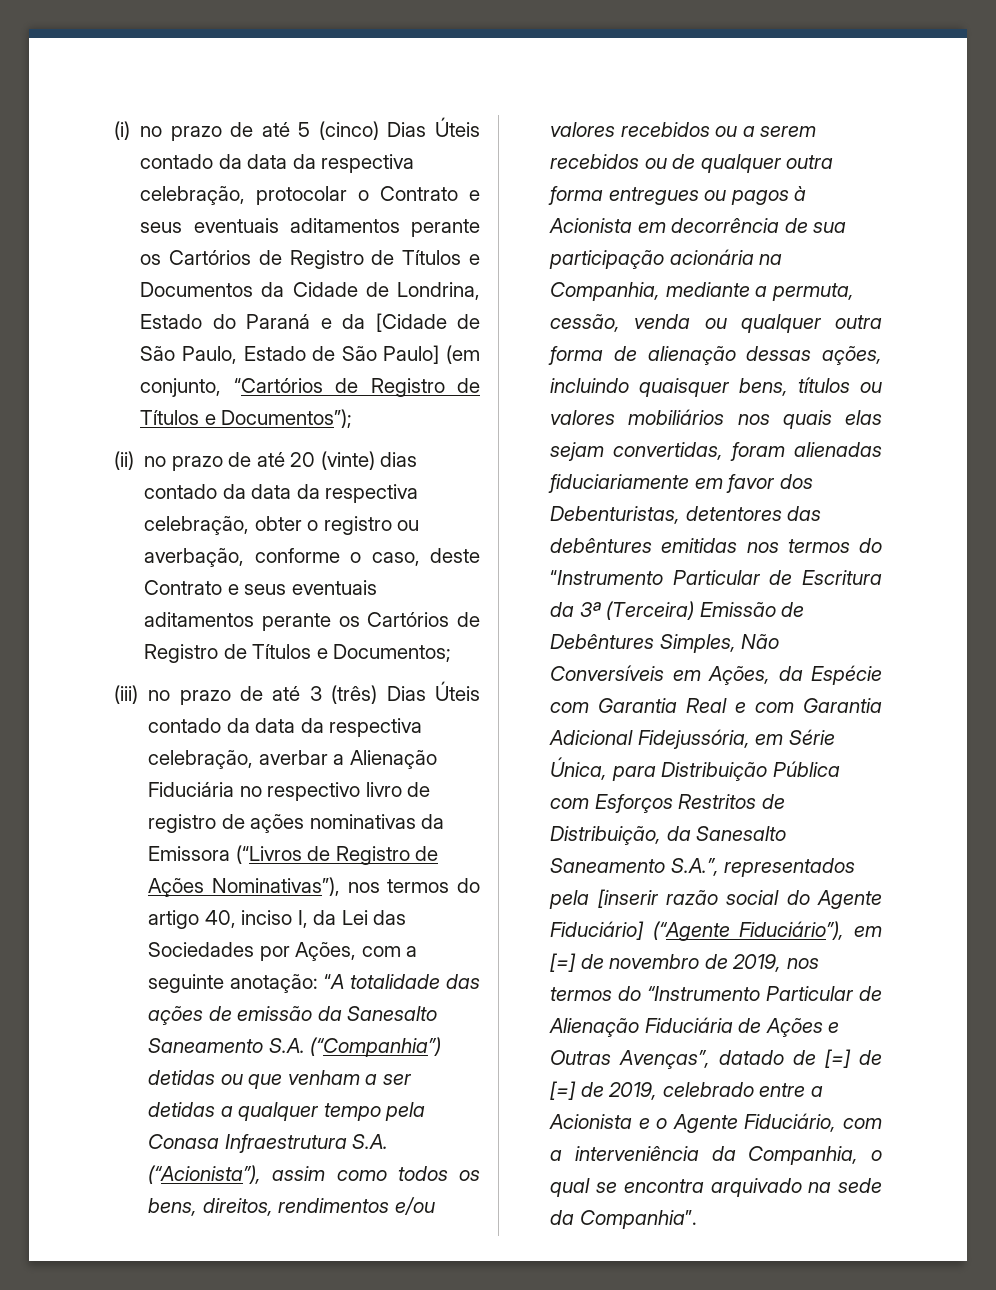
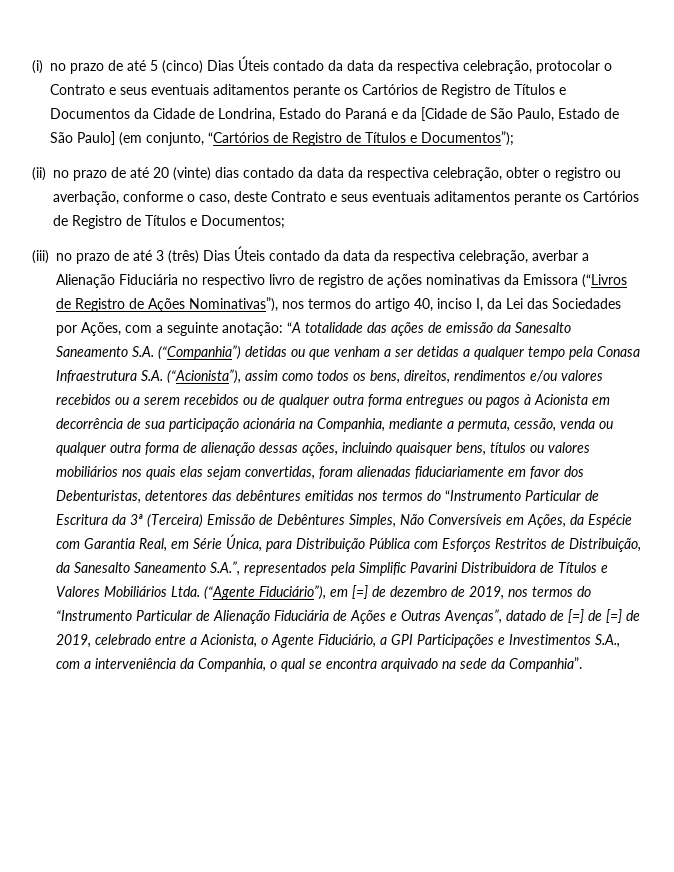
[686,698,882,713] [549,729,750,749] Real e com Garantia Adicional Fidejussória, -> [139,538,167,552] Real,
[597,889,882,909] [550,921,645,940] [inserir razão social do Agente Fiduciário] -> [359,562,608,576] [56,586,200,597] Simplific Pavarini Distribuidora de Títulos e Valores Mobiliários Ltda.
[609,954,700,969] novembro -> [390,586,447,597] dezembro
[549,1114,650,1129] Acionista e -> [200,634,257,648] Acionista,
(837, 1122) none -> [380,634,620,648] a GPI Participações e Investimentos S.A.,

